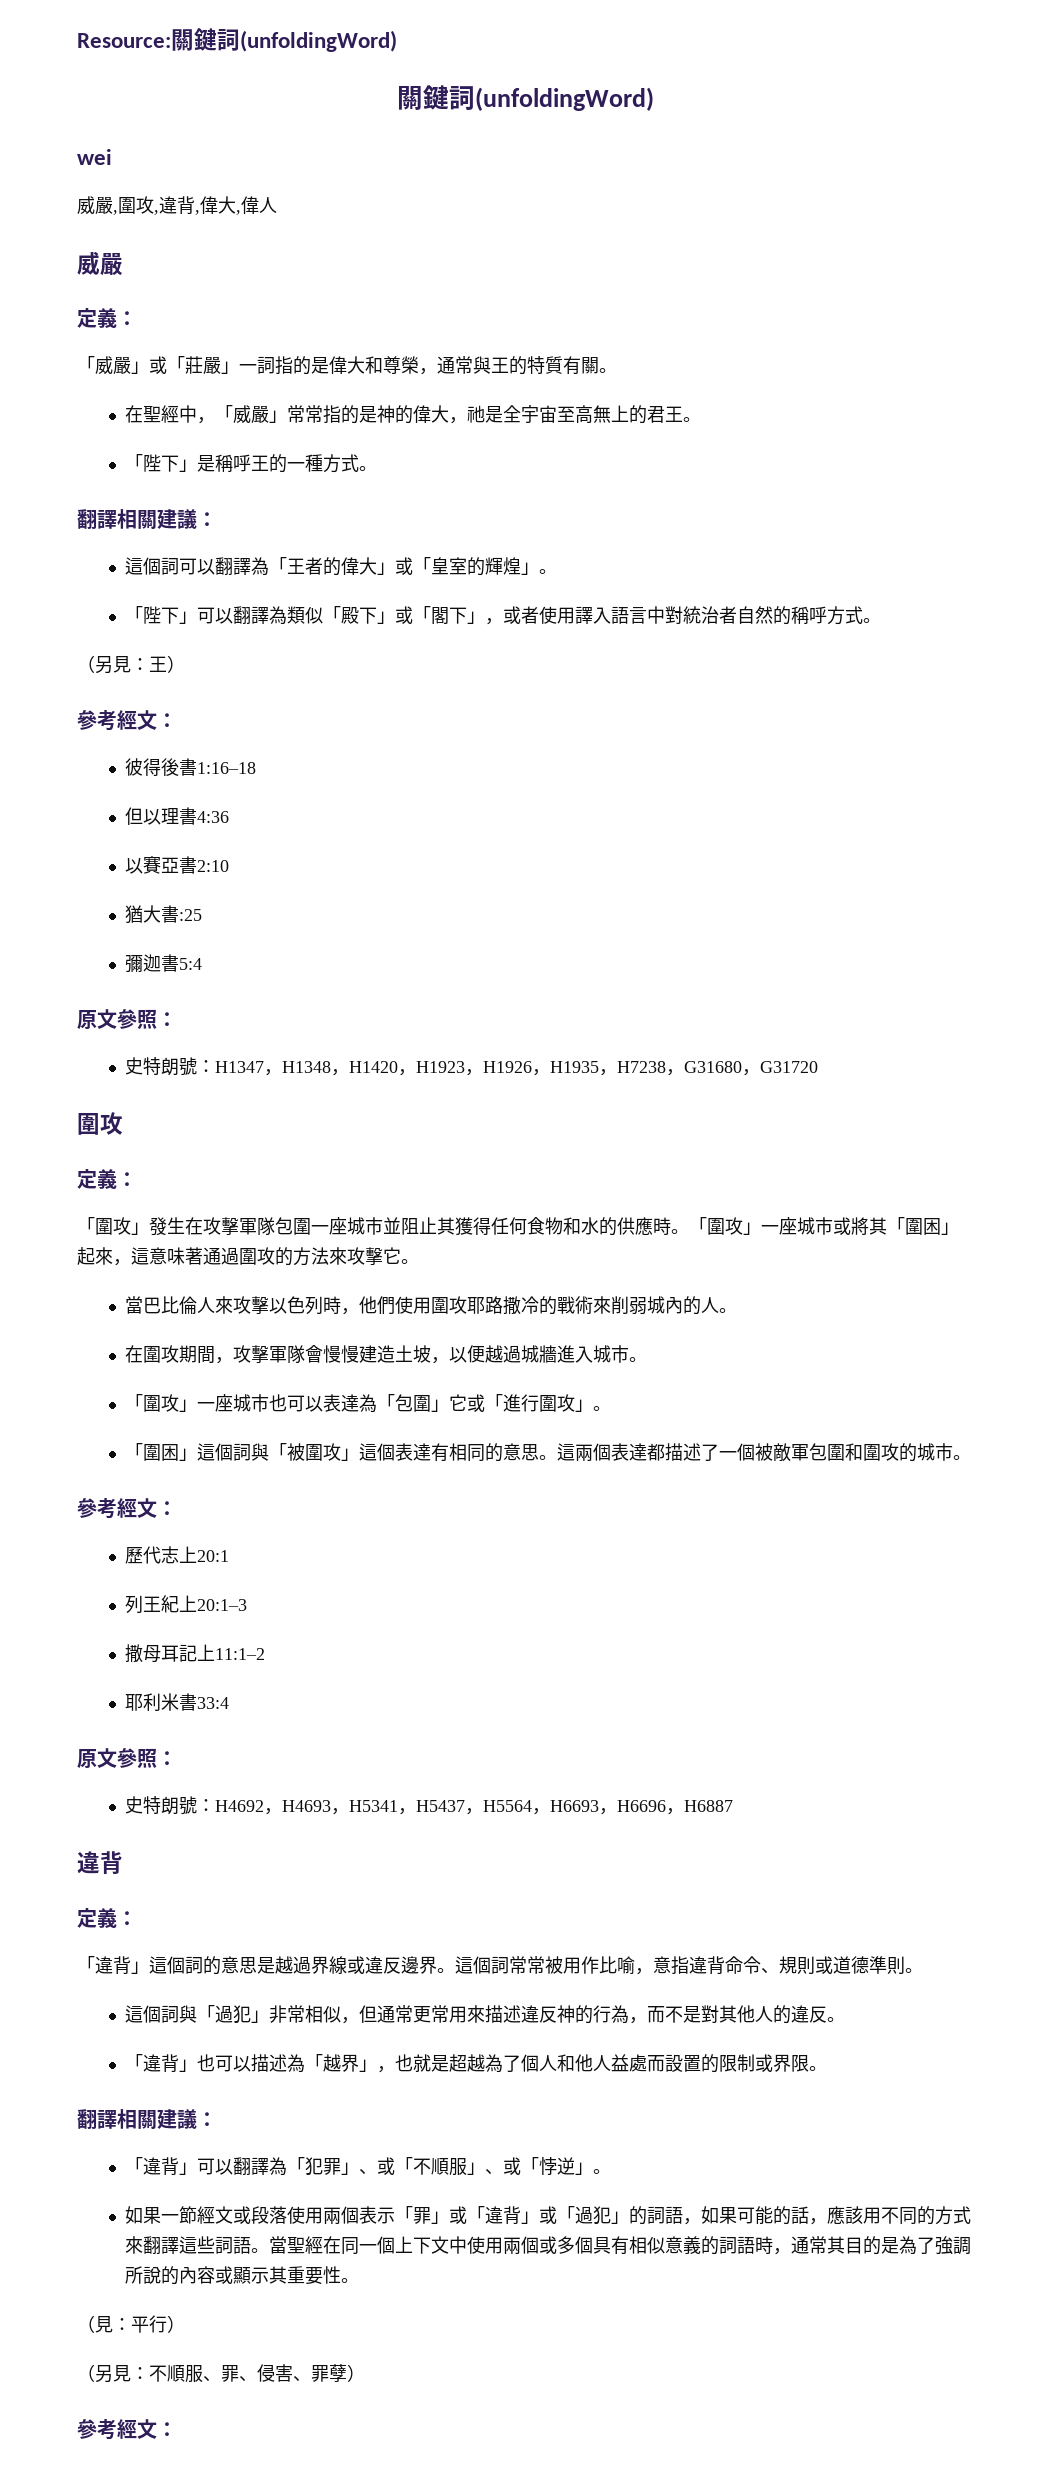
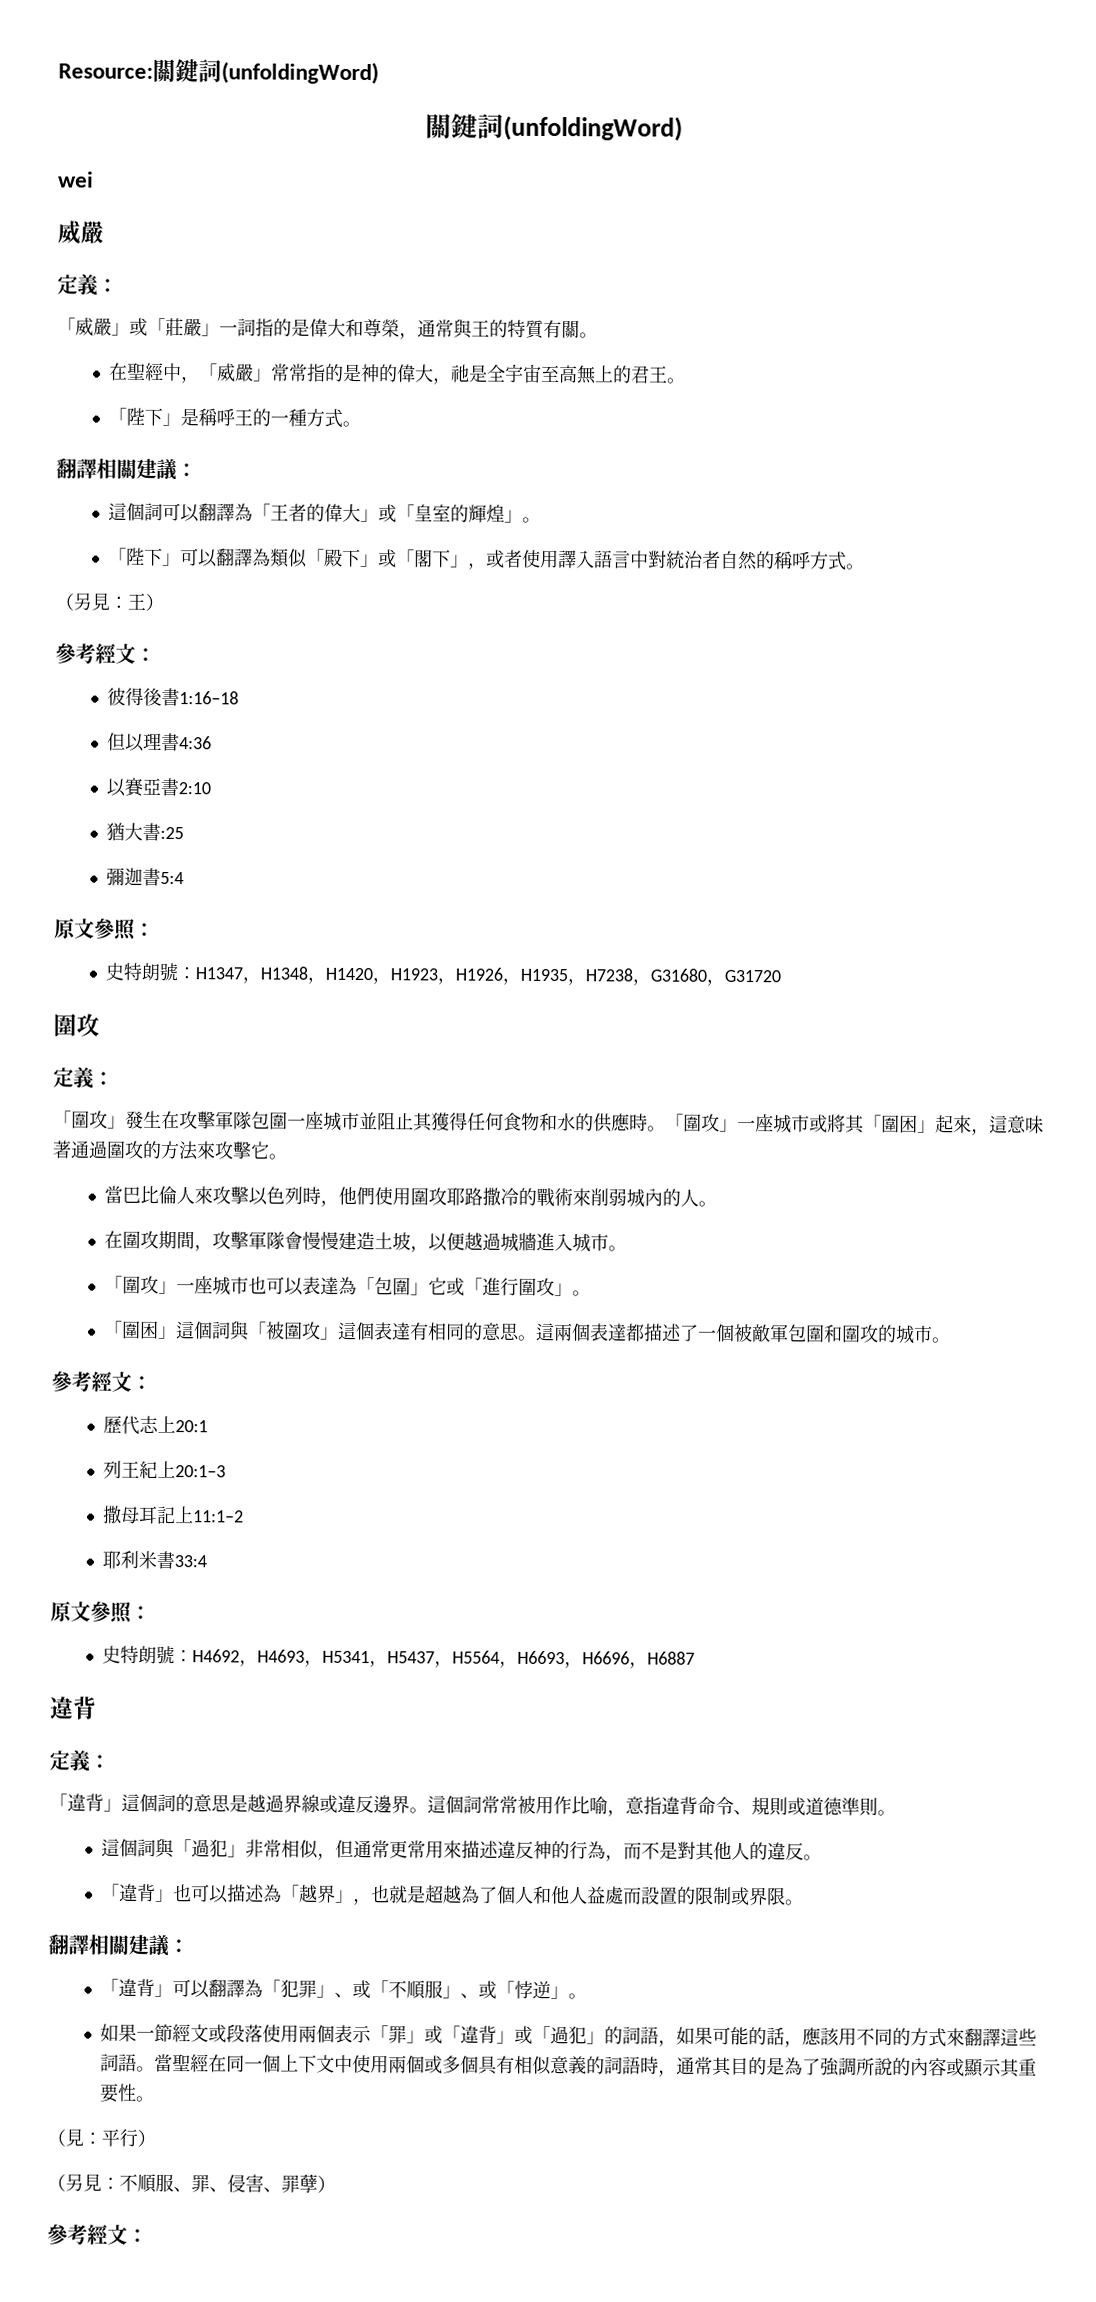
[77,196,277,215] // 威嚴,圍攻,違背,偉大,偉人 -> (94, 179) none

